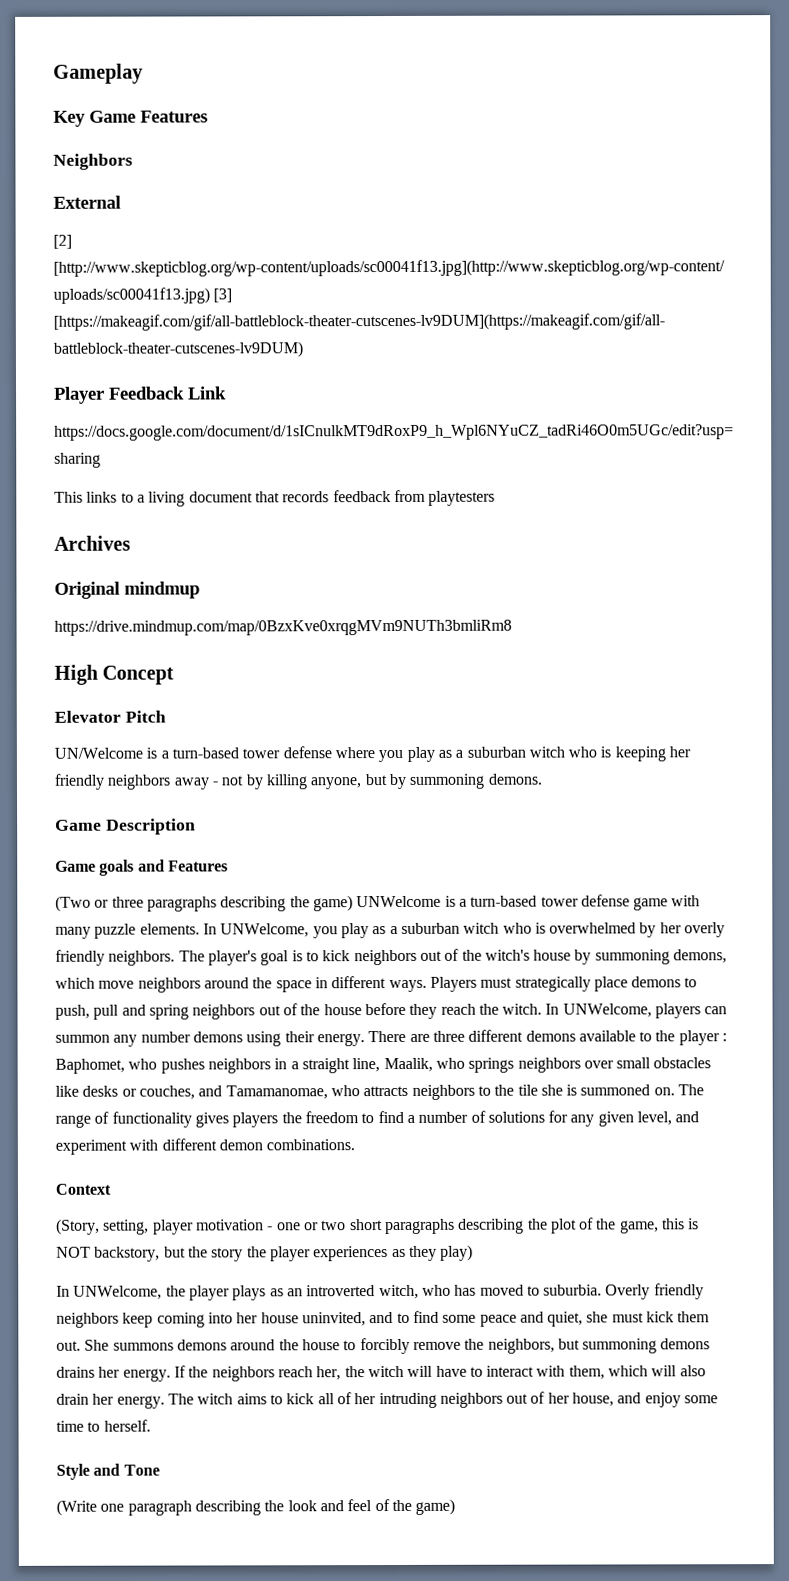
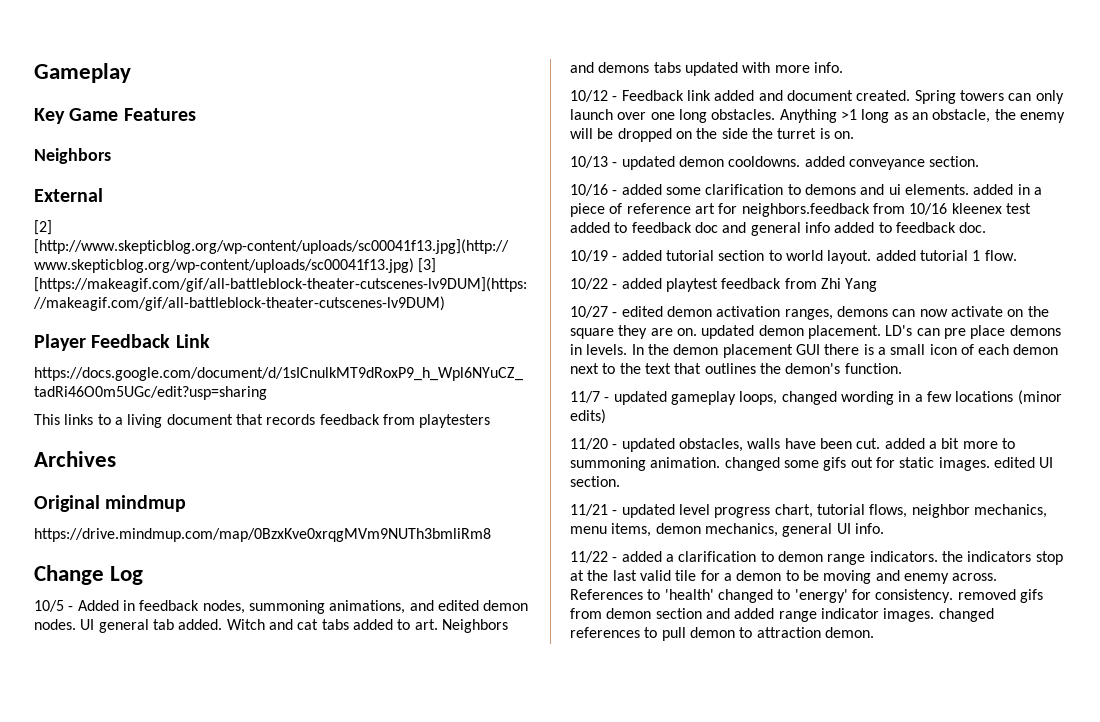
[54,664,175,685] [54,710,166,723] [54,746,692,763] [54,773,542,790] [55,818,196,835] [55,859,228,876] [55,894,701,912] [55,922,726,939] [55,948,728,966] [55,976,698,993] [55,1002,728,1020] [55,1029,728,1047] [55,1057,712,1074] [55,1084,705,1100] [55,1110,700,1128] [55,1138,356,1155] [55,1183,111,1195] [56,1217,700,1235] [56,1244,474,1262] [56,1283,704,1301] [56,1310,711,1328] [56,1337,711,1355] [56,1365,706,1382] [56,1391,719,1409] [56,1419,151,1432] [56,1463,160,1480] [56,1498,456,1516] High Concept // Elevator Pitch // UN/Welcome is a turn-based tower defense where you play as a suburban witch who is keeping her friendly neighbors away - not by killing anyone, but by summoning demons. // Game Description // Game goals and Features // (Two or three paragraphs describing the game) UNWelcome is a turn-based tower defense game with many puzzle elements. In UNWelcome, you play as a suburban witch who is overwhelmed by her overly friendly neighbors. The player's goal is to kick neighbors out of the witch's house by summoning demons, which move neighbors around the space in different ways. Players must strategically place demons to push, pull and spring neighbors out of the house before they reach the witch. In UNWelcome, players can summon any number demons using their energy. There are three different demons available to the player : Baphomet, who pushes neighbors in a straight line, Maalik, who springs neighbors over small obstacles like desks or couches, and Tamamanomae, who attracts neighbors to the tile she is summoned on. The range of functionality gives players the freedom to find a number of solutions for any given level, and experiment with different demon combinations. // Context // (Story, setting, player motivation - one or two short paragraphs describing the plot of the game, this is NOT backstory, but the story the player experiences as they play) // In UNWelcome, the player plays as an introverted witch, who has moved to suburbia. Overly friendly neighbors keep coming into her house uninvited, and to find some peace and quiet, she must kick them out. She summons demons around the house to forcibly remove the neighbors, but summoning demons drains her energy. If the neighbors reach her, the witch will have to interact with them, which will also drain her energy. The witch aims to kick all of her intruding neighbors out of her house, and enjoy some time to herself. // Style and Tone // (Write one paragraph describing the look and feel of the game) -> [34,565,144,585] [34,600,529,614] [34,619,508,633] [570,62,843,76] [570,90,1064,104] [570,109,1065,123] [570,128,854,142] [570,156,980,170] [570,184,1042,196] [570,203,1031,217] [570,222,987,236] [570,250,1017,264] [570,278,878,292] [570,306,1049,320] [570,325,1061,339] [570,344,1059,358] [570,363,902,374] [570,390,1062,405] [570,409,606,424] [570,438,1015,452] [570,457,1054,471] [570,476,620,487] [570,504,1047,518] [570,523,884,537] [570,551,1063,565] [570,570,998,584] [570,589,1043,603] [570,608,994,622] [570,627,874,641] Change Log // 10/5 - Added in feedback nodes, summoning animations, and edited demon nodes. UI general tab added. Witch and cat tabs added to art. Neighbors and demons tabs updated with more info. // 10/12 - Feedback link added and document created. Spring towers can only launch over one long obstacles. Anything >1 long as an obstacle, the enemy will be dropped on the side the turret is on. // 10/13 - updated demon cooldowns. added conveyance section. // 10/16 - added some clarification to demons and ui elements. added in a piece of reference art for neighbors.feedback from 10/16 kleenex test added to feedback doc and general info added to feedback doc. // 10/19 - added tutorial section to world layout. added tutorial 1 flow. // 10/22 - added playtest feedback from Zhi Yang // 10/27 - edited demon activation ranges, demons can now activate on the square they are on. updated demon placement. LD's can pre place demons in levels. In the demon placement GUI there is a small icon of each demon next to the text that outlines the demon's function. // 11/7 - updated gameplay loops, changed wording in a few locations (minor edits) // 11/20 - updated obstacles, walls have been cut. added a bit more to summoning animation. changed some gifs out for static images. edited UI section. // 11/21 - updated level progress chart, tutorial flows, neighbor mechanics, menu items, demon mechanics, general UI info. // 11/22 - added a clarification to demon range indicators. the indicators stop at the last valid tile for a demon to be moving and enemy across. References to 'health' changed to 'energy' for consistency. removed gifs from demon section and added range indicator images. changed references to pull demon to attraction demon.

